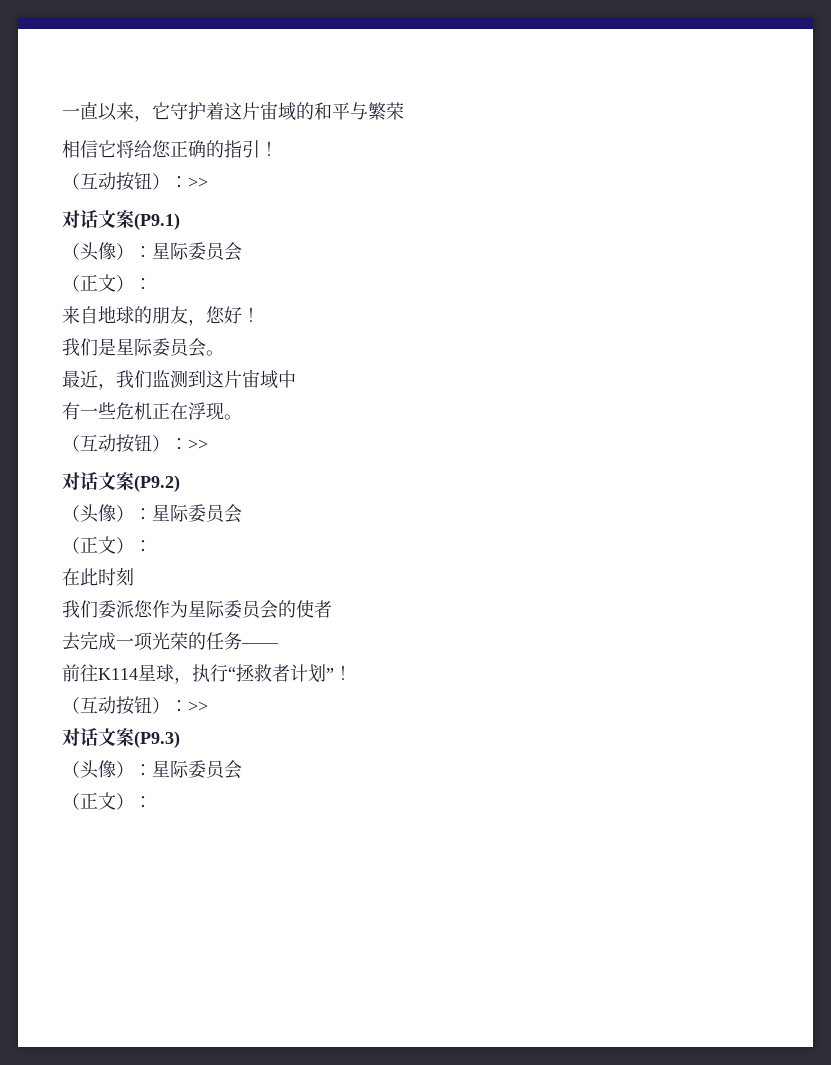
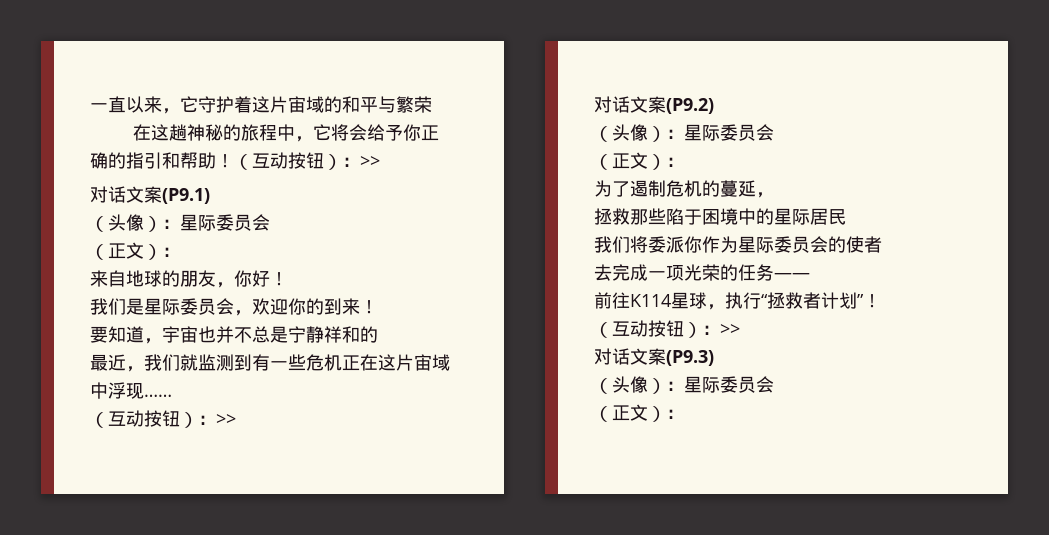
[62,140,171,158] 相信它将给您 -> [133,124,422,142] 在这趟神秘的旅程中，它将会给予你
[260,141,278,156] ！ // -> [162,152,234,169] 和帮助！
[206,306,225,324] 您 -> [234,270,252,287] 你
[206,350,224,356] [62,369,296,390] [62,402,242,420] 。 // 最近，我们监测到这片宙域中 // 有一些危机正在浮现。 -> [234,298,378,316] [90,326,378,344] [90,354,450,372] [90,382,172,399] ，欢迎你的到来！ // 要知道，宇宙也并不总是宁静祥和的 // 最近，我们就监测到有一些危机正在这片宙域中浮现……
[62,567,134,586] [62,600,153,619] 在此时刻 // 我们委派您 -> [594,180,774,198] [594,208,846,225] [594,236,702,253] 为了遏制危机的蔓延， // 拯救那些陷于困境中的星际居民 // 我们将委派你

